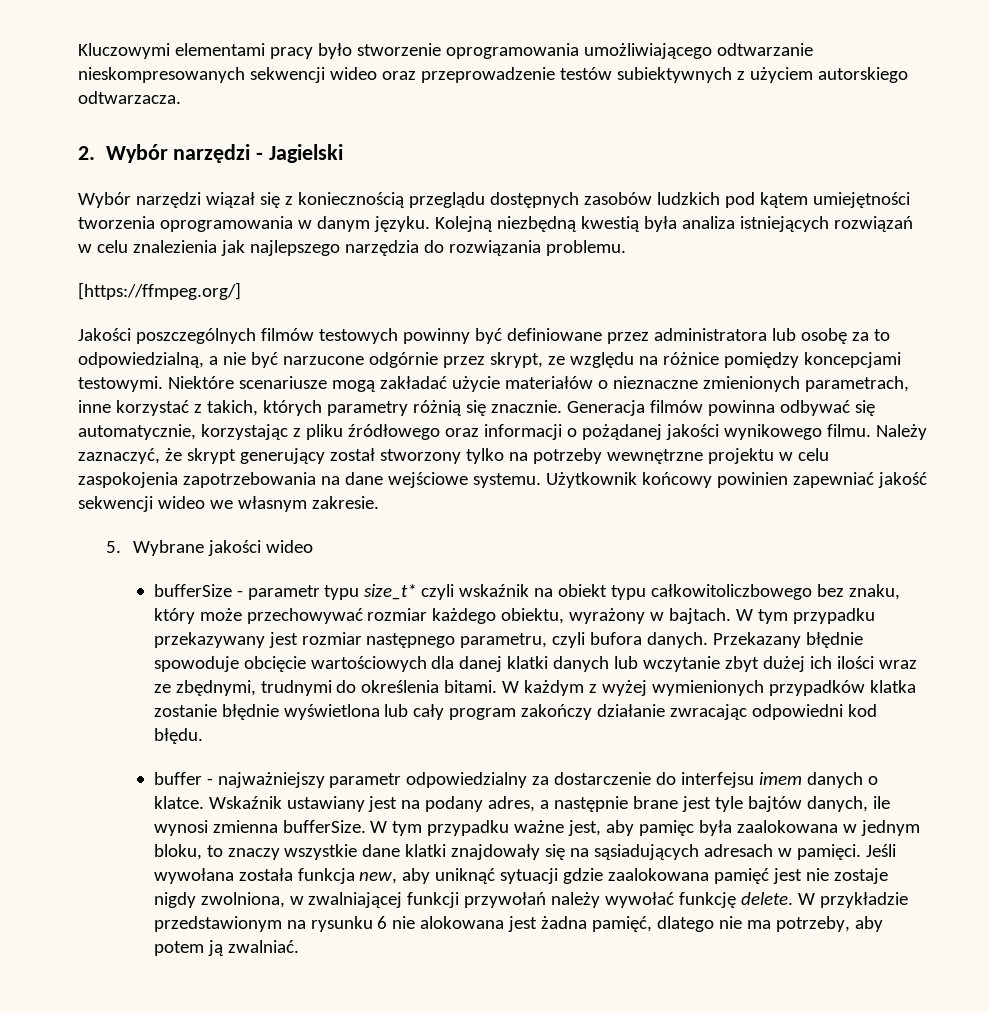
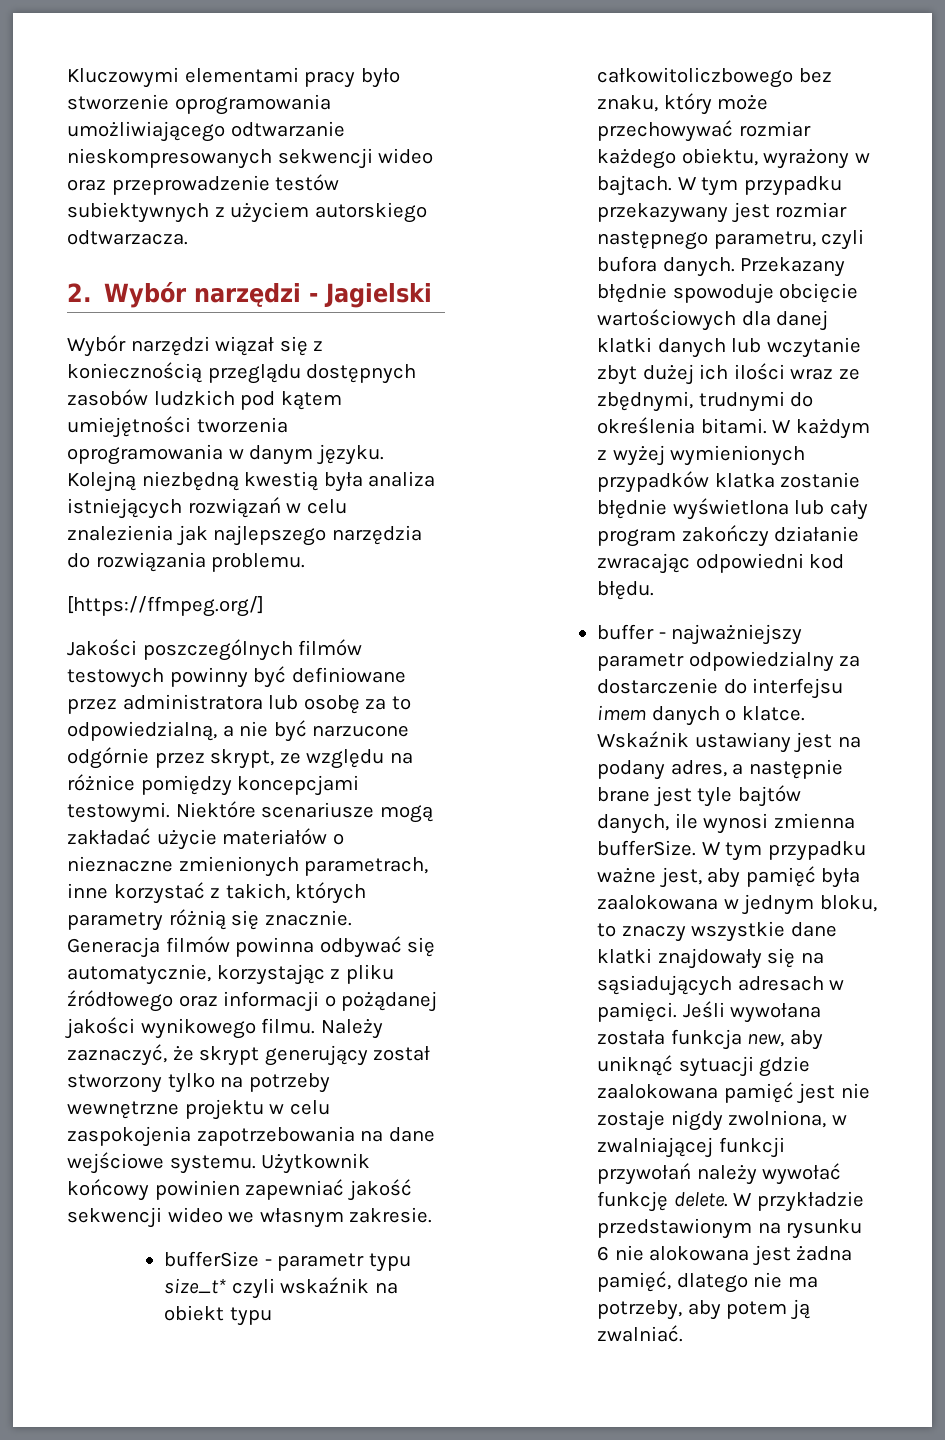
[105,540,314,556] // 5. Wybrane jakości wideo -> (433, 1215) none
[639,820,695,836] pamięc -> [745,866,816,887] pamięć

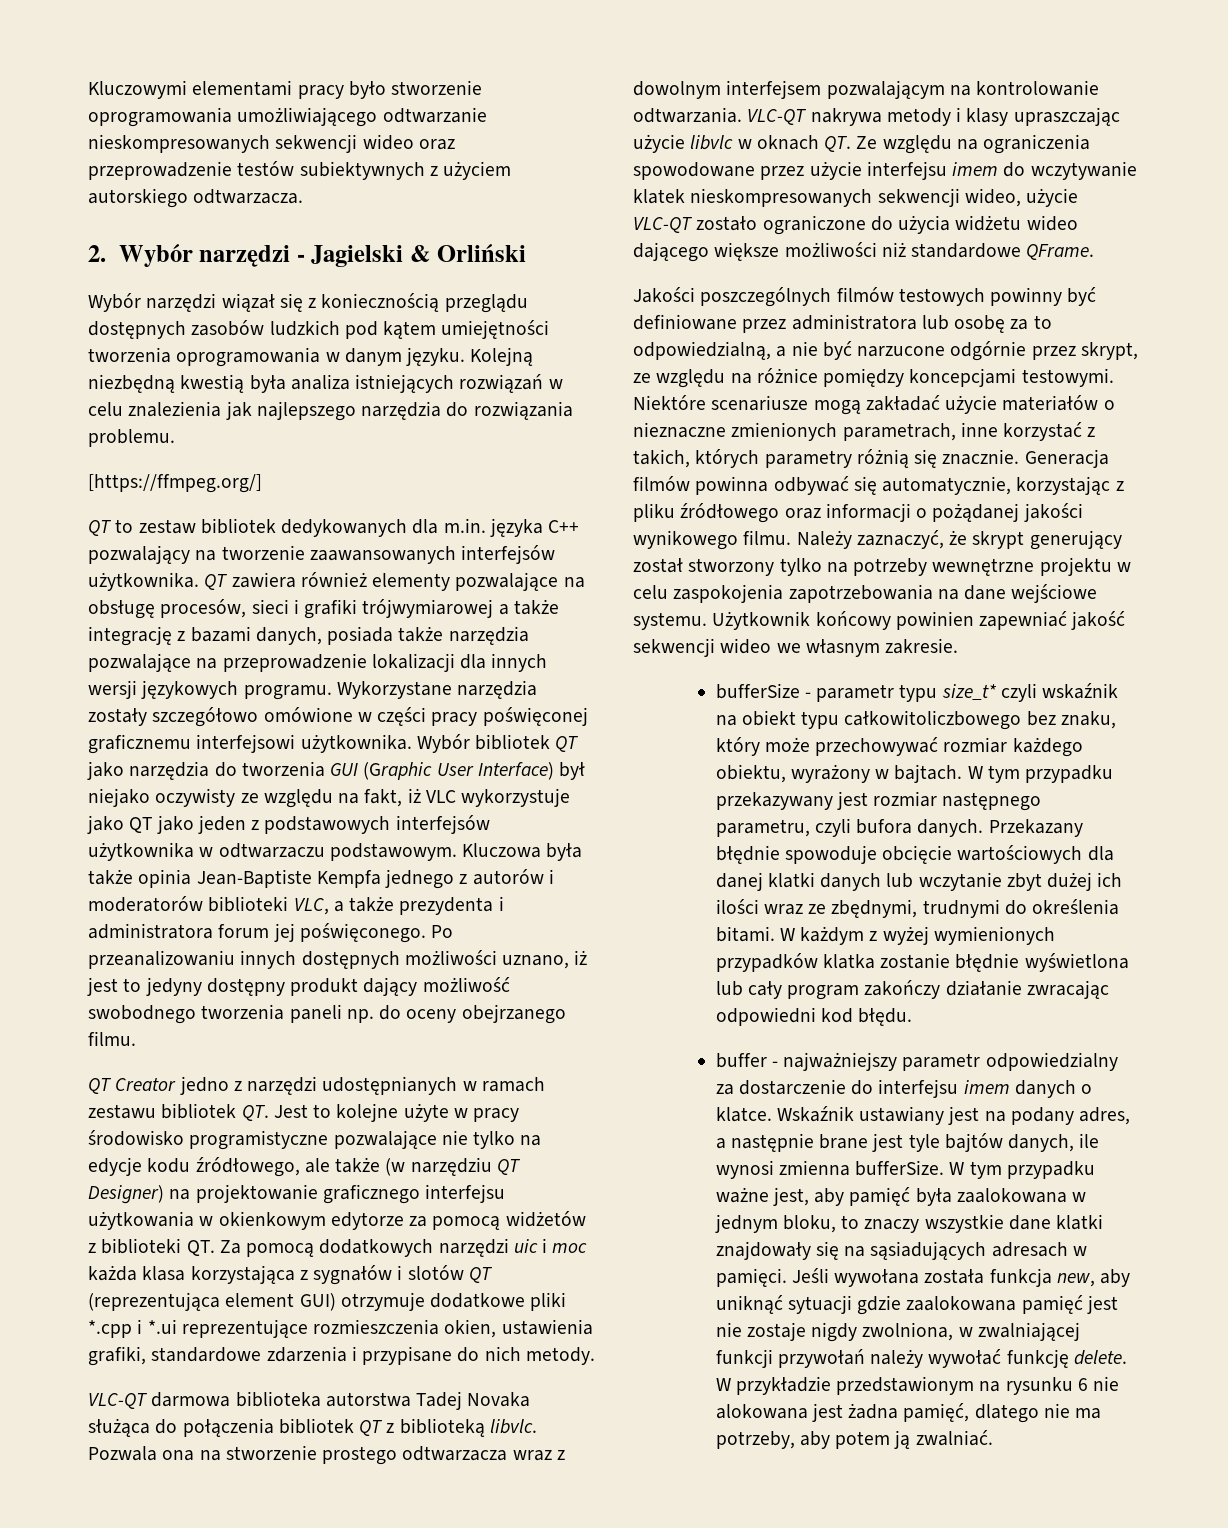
(433, 295) none -> [409,244,526,262] & Orliński
(264, 606) none -> [88,518,580,537] [88,545,556,564] [88,572,585,591] [88,599,559,619] [88,626,529,646] [88,653,548,672] [88,680,538,700] [88,707,588,727] [88,734,580,754] [87,761,586,780] [88,788,571,808] [87,815,490,834] [88,842,583,861] [88,869,554,889] [88,896,504,915] [88,923,454,943] [88,950,588,969] [87,977,510,996] [88,1004,566,1024] [88,1031,136,1046] [88,1076,545,1095] [88,1103,520,1122] [88,1130,542,1150] [88,1157,521,1177] [88,1184,506,1204] [88,1211,586,1230] [88,1238,588,1257] [88,1265,493,1285] [88,1292,567,1311] [88,1319,593,1338] [88,1346,595,1366] [88,1391,531,1410] [88,1418,537,1437] [88,1445,565,1465] [633,80,1100,99] [633,107,1120,126] [633,134,1091,154] [633,161,1137,180] [633,188,1079,207] [633,215,1078,235] [633,242,1095,262] // QT to zestaw bibliotek dedykowanych dla m.in. języka C++ pozwalający na tworzenie zaawansowanych interfejsów użytkownika. QT zawiera również elementy pozwalające na obsługę procesów, sieci i grafiki trójwymiarowej a także integrację z bazami danych, posiada także narzędzia pozwalające na przeprowadzenie lokalizacji dla innych wersji językowych programu. Wykorzystane narzędzia zostały szczegółowo omówione w części pracy poświęconej graficznemu interfejsowi użytkownika. Wybór bibliotek QT jako narzędzia do tworzenia GUI (Graphic User Interface) był niejako oczywisty ze względu na fakt, iż VLC wykorzystuje jako QT jako jeden z podstawowych interfejsów użytkownika w odtwarzaczu podstawowym. Kluczowa była także opinia Jean-Baptiste Kempfa jednego z autorów i moderatorów biblioteki VLC, a także prezydenta i administratora forum jej poświęconego. Po przeanalizowaniu innych dostępnych możliwości uznano, iż jest to jedyny dostępny produkt dający możliwość swobodnego tworzenia paneli np. do oceny obejrzanego filmu. // QT Creator jedno z narzędzi udostępnianych w ramach zestawu bibliotek QT. Jest to kolejne użyte w pracy środowisko programistyczne pozwalające nie tylko na edycje kodu źródłowego, ale także (w narzędziu QT Designer) na projektowanie graficznego interfejsu użytkowania w okienkowym edytorze za pomocą widżetów z biblioteki QT. Za pomocą dodatkowych narzędzi uic i moc każda klasa korzystająca z sygnałów i slotów QT (reprezentująca element GUI) otrzymuje dodatkowe pliki *.cpp i *.ui reprezentujące rozmieszczenia okien, ustawienia grafiki, standardowe zdarzenia i przypisane do nich metody. // VLC-QT darmowa biblioteka autorstwa Tadej Novaka służąca do połączenia bibliotek QT z biblioteką libvlc. Pozwala ona na stworzenie prostego odtwarzacza wraz z dowolnym interfejsem pozwalającym na kontrolowanie odtwarzania. VLC-QT nakrywa metody i klasy upraszczając użycie libvlc w oknach QT. Ze względu na ograniczenia spowodowane przez użycie interfejsu imem do wczytywanie klatek nieskompresowanych sekwencji wideo, użycie VLC-QT zostało ograniczone do użycia widżetu wideo dającego większe możliwości niż standardowe QFrame.

